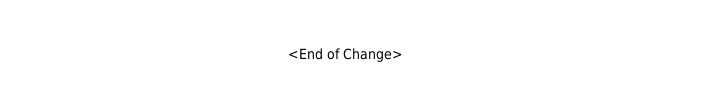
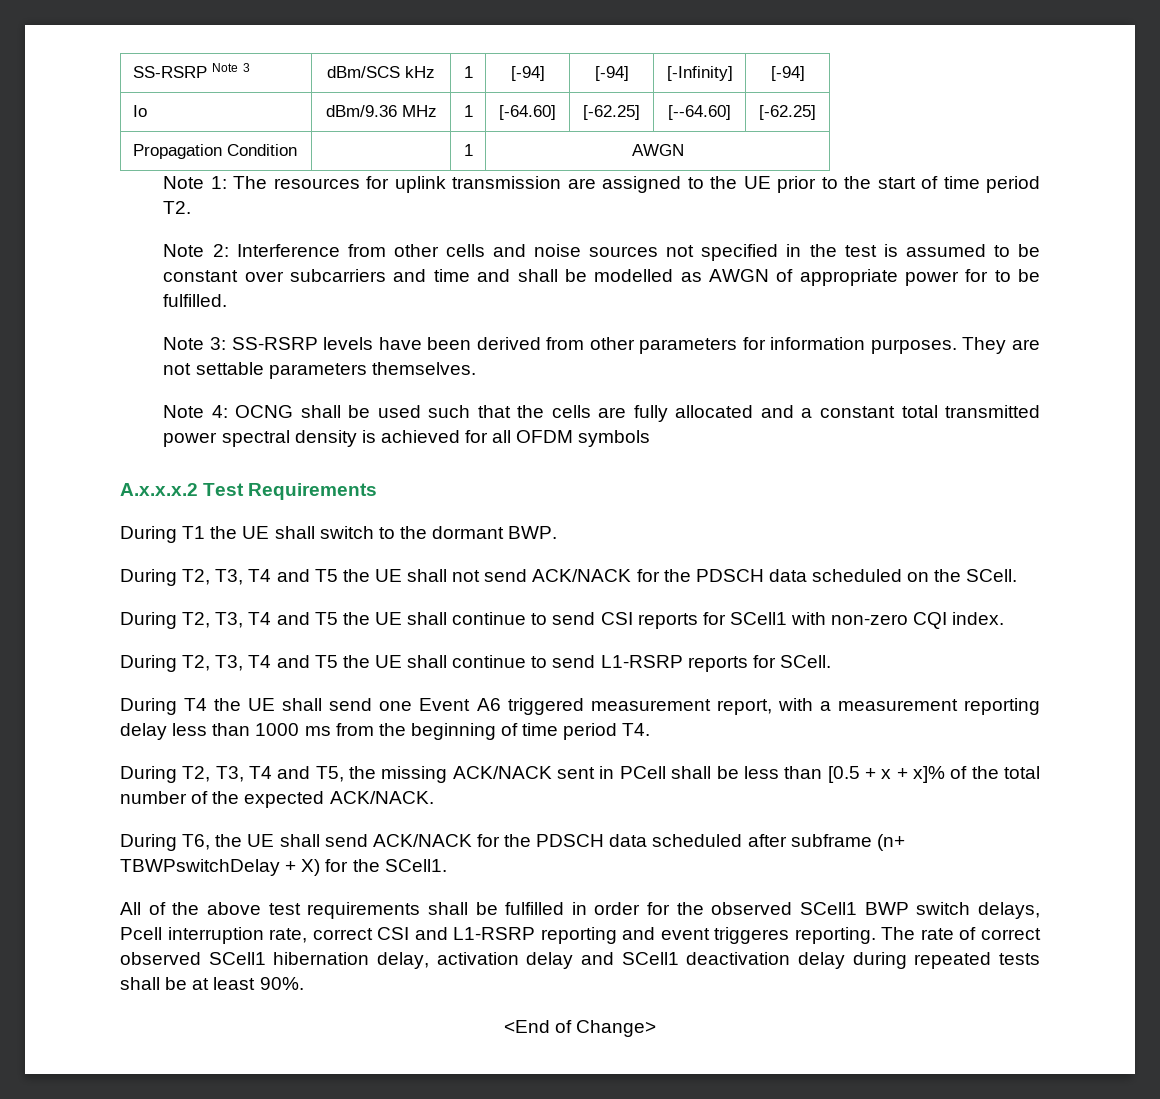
(288, 54) none -> [132,63,250,78] [327,66,435,78] [463,66,473,78] [510,66,545,81] [594,66,629,81] [666,66,733,81] [770,66,805,81] [132,105,147,117] [325,105,437,117] [463,105,473,117] [499,105,556,120] [583,105,640,120] [668,105,731,120] [759,105,816,120] [132,144,297,159] [463,144,473,156] [631,144,684,156] [163,176,1040,193] [163,201,192,214] [163,244,1041,261] [163,269,1040,286] [163,294,228,307] [163,337,1040,354] [163,362,476,379] [163,405,1040,422] [163,430,651,447] [120,483,378,500] [120,526,558,543] [120,569,1018,586] [120,612,1005,629] [120,655,831,672] [120,698,1041,715] [120,723,651,740] [120,766,1040,783] [120,791,434,808] [120,834,905,851] [120,859,447,876] [120,902,1040,919] [120,927,1041,944] [120,952,1040,969] [120,977,304,990] SS-RSRP Note 3 | dBm/SCS kHz | 1 | [-94] | [-94] | [-Infinity] | [-94] // Io | dBm/9.36 MHz | 1 | [-64.60] | [-62.25] | [--64.60] | [-62.25] // Propagation Condition | | 1 | AWGN // Note 1: The resources for uplink transmission are assigned to the UE prior to the start of time period T2. // Note 2: Interference from other cells and noise sources not specified in the test is assumed to be constant over subcarriers and time and shall be modelled as AWGN of appropriate power for to be fulfilled. // Note 3: SS-RSRP levels have been derived from other parameters for information purposes. They are not settable parameters themselves. // Note 4: OCNG shall be used such that the cells are fully allocated and a constant total transmitted power spectral density is achieved for all OFDM symbols // A.x.x.x.2 Test Requirements // During T1 the UE shall switch to the dormant BWP. // During T2, T3, T4 and T5 the UE shall not send ACK/NACK for the PDSCH data scheduled on the SCell. // During T2, T3, T4 and T5 the UE shall continue to send CSI reports for SCell1 with non-zero CQI index. // During T2, T3, T4 and T5 the UE shall continue to send L1-RSRP reports for SCell. // During T4 the UE shall send one Event A6 triggered measurement report, with a measurement reporting delay less than 1000 ms from the beginning of time period T4. // During T2, T3, T4 and T5, the missing ACK/NACK sent in PCell shall be less than [0.5 + x + x]% of the total number of the expected ACK/NACK. // During T6, the UE shall send ACK/NACK for the PDSCH data scheduled after subframe (n+ TBWPswitchDelay + X) for the SCell1. // All of the above test requirements shall be fulfilled in order for the observed SCell1 BWP switch delays, Pcell interruption rate, correct CSI and L1-RSRP reporting and event triggeres reporting. The rate of correct observed SCell1 hibernation delay, activation delay and SCell1 deactivation delay during repeated tests shall be at least 90%. //

